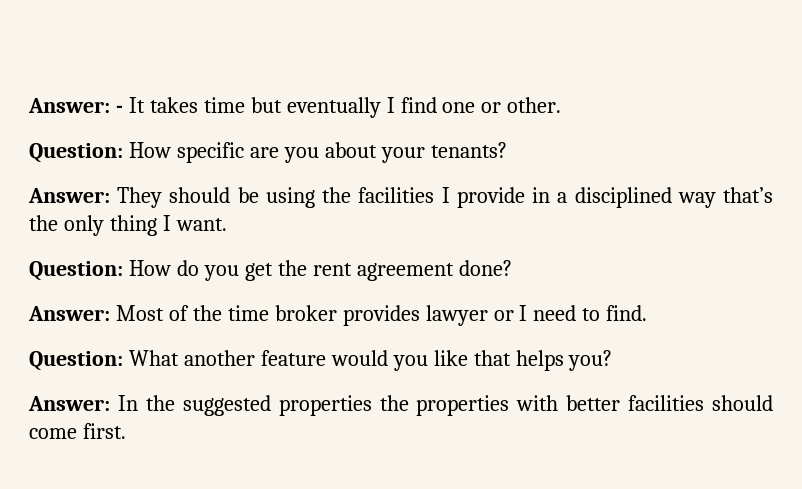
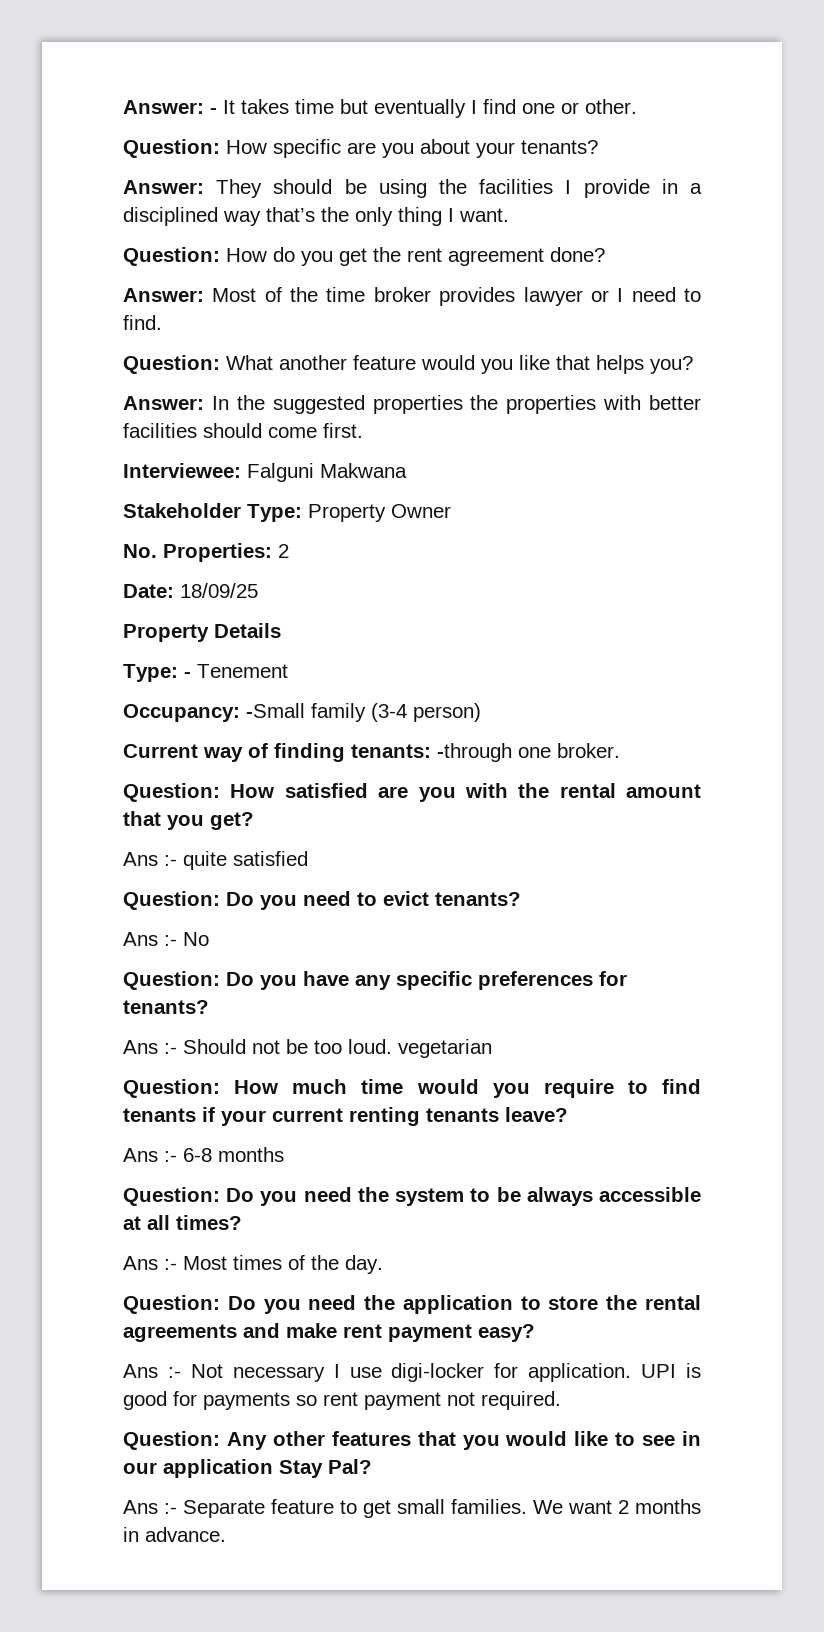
(126, 431) none -> [123,463,407,482] [123,503,451,522] [123,543,289,562] [123,583,258,598] [123,623,281,642] [123,664,288,682] [123,703,481,722] [123,743,620,762] [123,783,701,802] [123,811,254,830] [123,851,308,870] [123,891,521,910] [123,932,209,946] [123,971,627,990] [123,1000,209,1014] [123,1039,492,1058] [123,1079,701,1098] [123,1107,568,1126] [123,1147,284,1162] [123,1187,701,1206] [123,1215,242,1230] [123,1255,383,1274] [123,1295,701,1314] [123,1323,535,1342] [123,1363,701,1382] [123,1391,561,1410] [123,1431,701,1450] [123,1459,372,1478] [123,1499,701,1518] [123,1527,226,1542] // Interviewee: Falguni Makwana // Stakeholder Type: Property Owner // No. Properties: 2 // Date: 18/09/25 // Property Details // Type: - Tenement // Occupancy: -Small family (3-4 person) // Current way of finding tenants: -through one broker. // Question: How satisfied are you with the rental amount that you get? // Ans :- quite satisfied // Question: Do you need to evict tenants? // Ans :- No // Question: Do you have any specific preferences for tenants? // Ans :- Should not be too loud. vegetarian // Question: How much time would you require to find tenants if your current renting tenants leave? // Ans :- 6-8 months // Question: Do you need the system to be always accessible at all times? // Ans :- Most times of the day. // Question: Do you need the application to store the rental agreements and make rent payment easy? // Ans :- Not necessary I use digi-locker for application. UPI is good for payments so rent payment not required. // Question: Any other features that you would like to see in our application Stay Pal? // Ans :- Separate feature to get small families. We want 2 months in advance.

